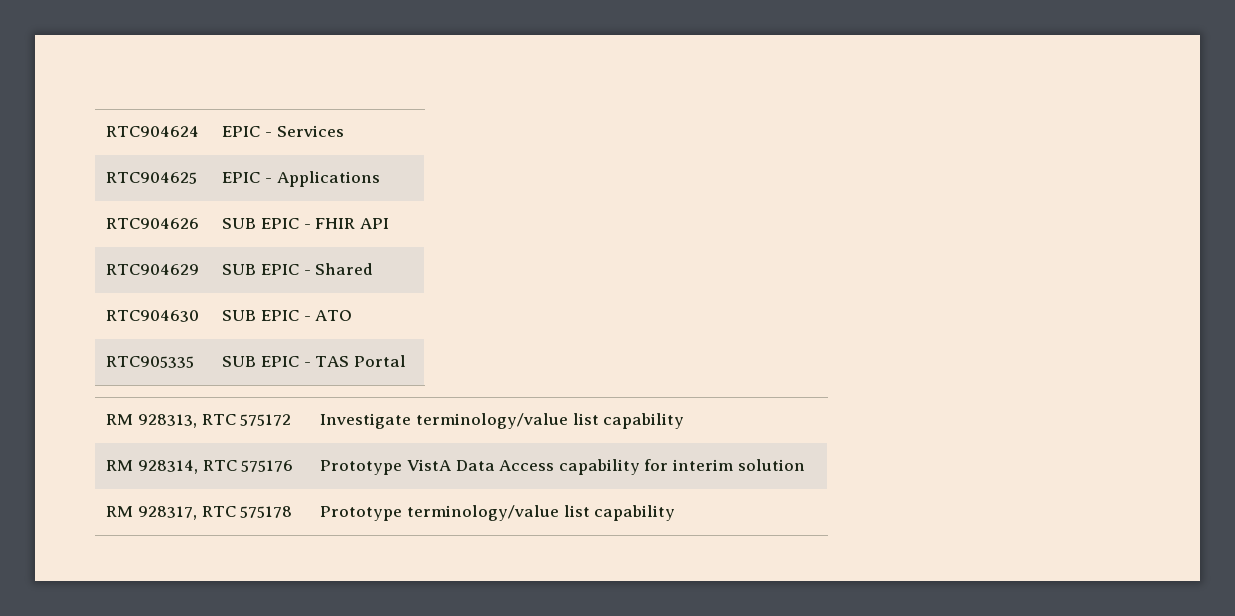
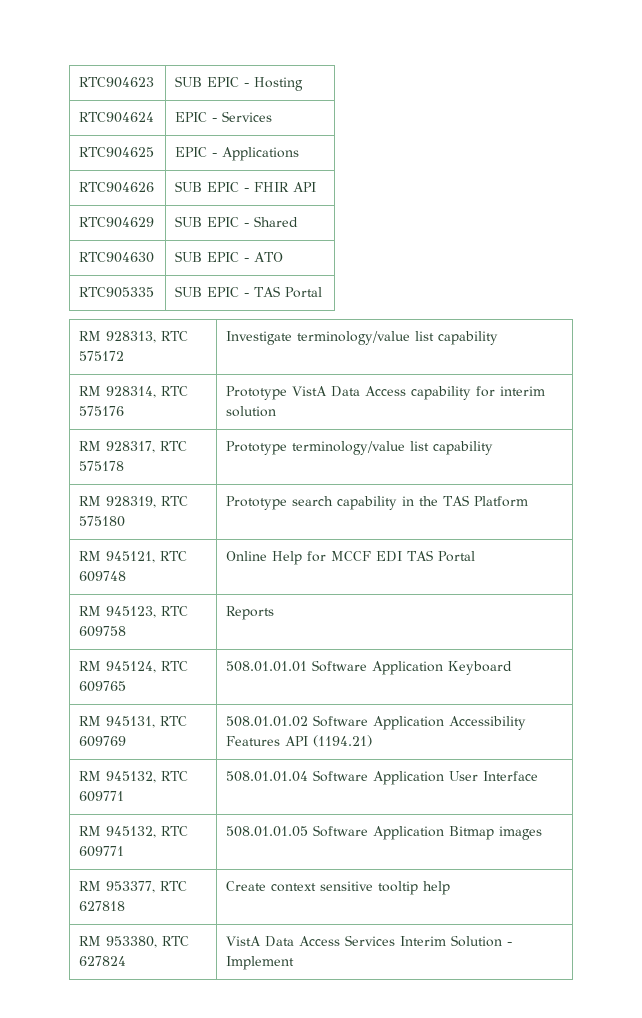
(106, 131) none -> [79,77,155,88] [175,76,304,91] RTC904623 | SUB EPIC - Hosting //
(676, 513) none -> [79,496,189,508] [79,516,126,527] [226,495,529,510] [79,551,188,563] [79,571,127,582] [226,550,476,565] [79,606,189,618] [79,626,127,637] [226,606,275,620] [79,661,189,673] [79,681,127,692] [226,660,513,675] [79,716,188,728] [79,736,127,747] [226,715,527,730] [226,735,373,747] [79,771,189,783] [79,791,125,802] [226,770,539,785] [79,826,189,838] [79,846,125,857] [226,825,543,840] [79,881,188,893] [79,901,126,911] [226,881,451,895] [79,936,190,948] [79,956,127,966] [226,935,513,947] [226,956,295,970] // RM 928319, RTC 575180 | Prototype search capability in the TAS Platform // RM 945121, RTC 609748 | Online Help for MCCF EDI TAS Portal // RM 945123, RTC 609758 | Reports // RM 945124, RTC 609765 | 508.01.01.01 Software Application Keyboard // RM 945131, RTC 609769 | 508.01.01.02 Software Application Accessibility Features API (1194.21) // RM 945132, RTC 609771 | 508.01.01.04 Software Application User Interface // RM 945132, RTC 609771 | 508.01.01.05 Software Application Bitmap images // RM 953377, RTC 627818 | Create context sensitive tooltip help // RM 953380, RTC 627824 | VistA Data Access Services Interim Solution - Implement

